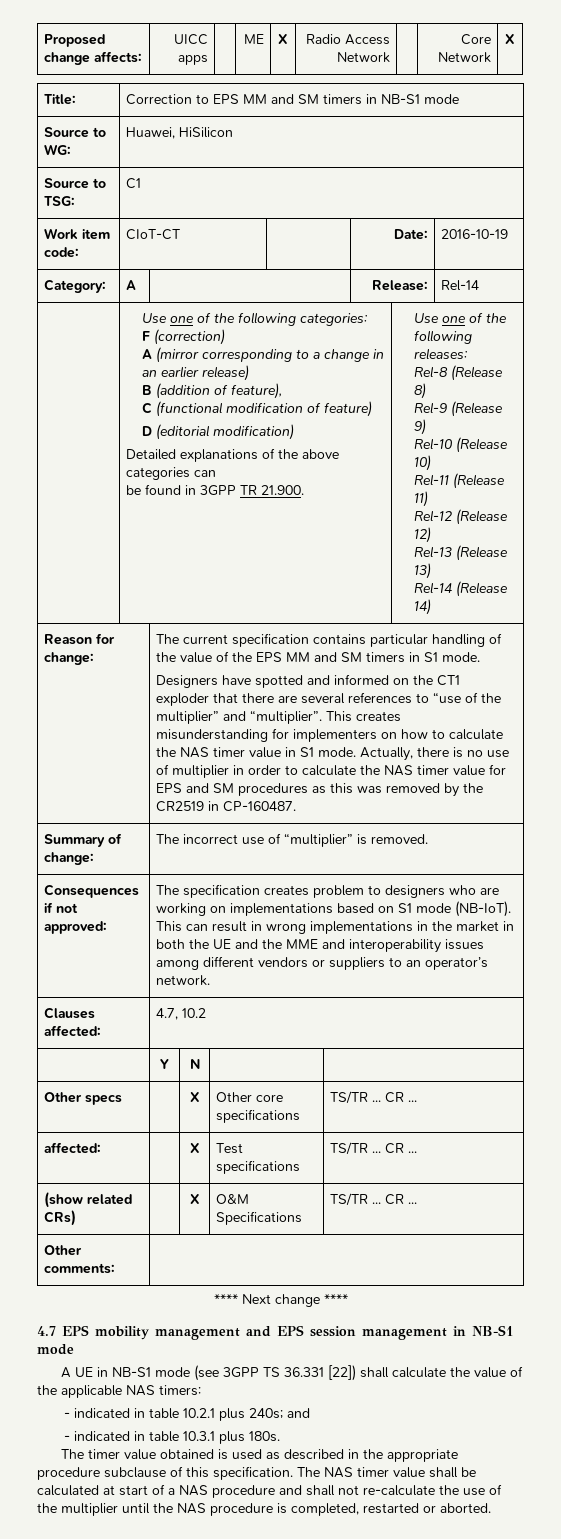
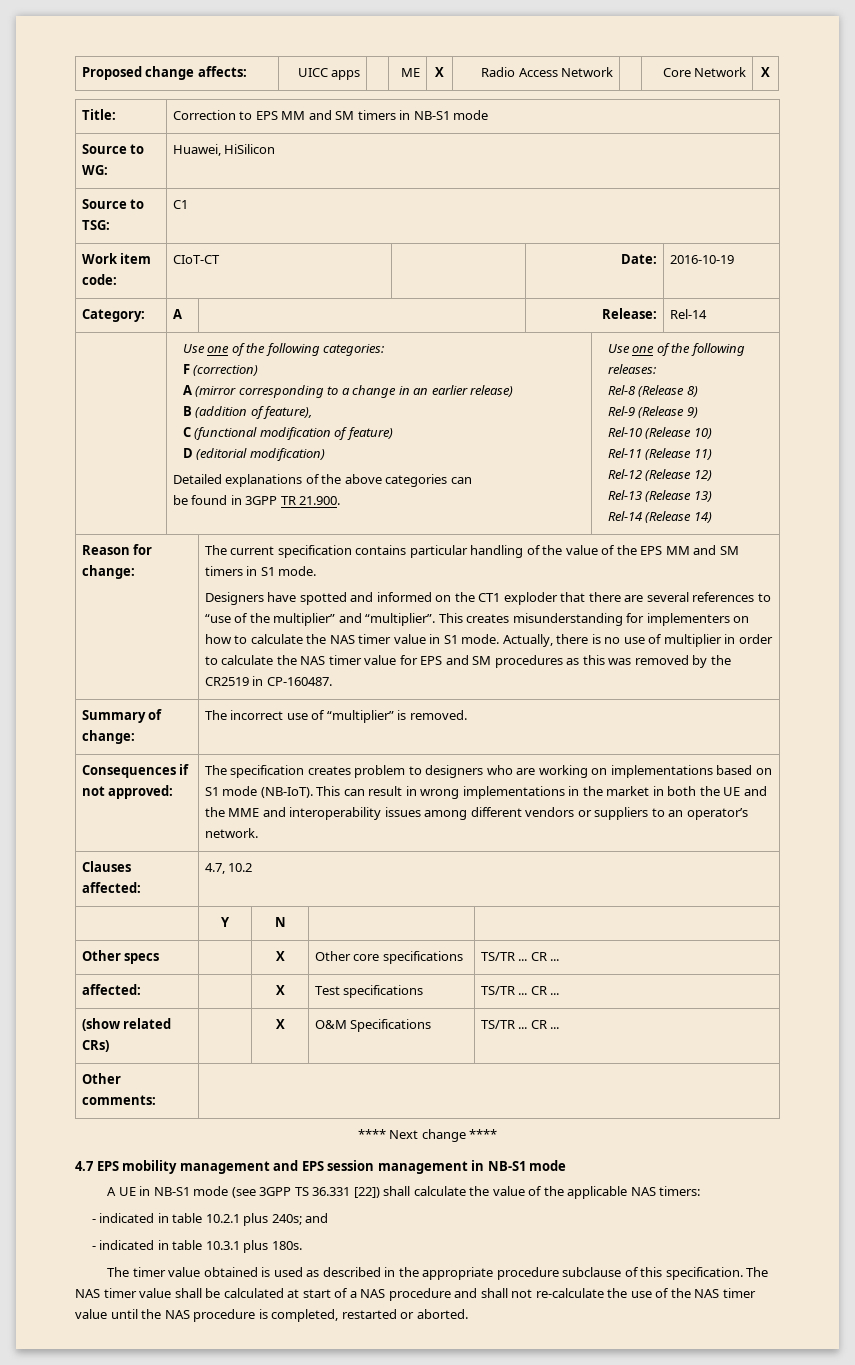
[61,1503,118,1516] multiplier -> [694,1288,756,1298] [75,1309,107,1319] NAS timer value

